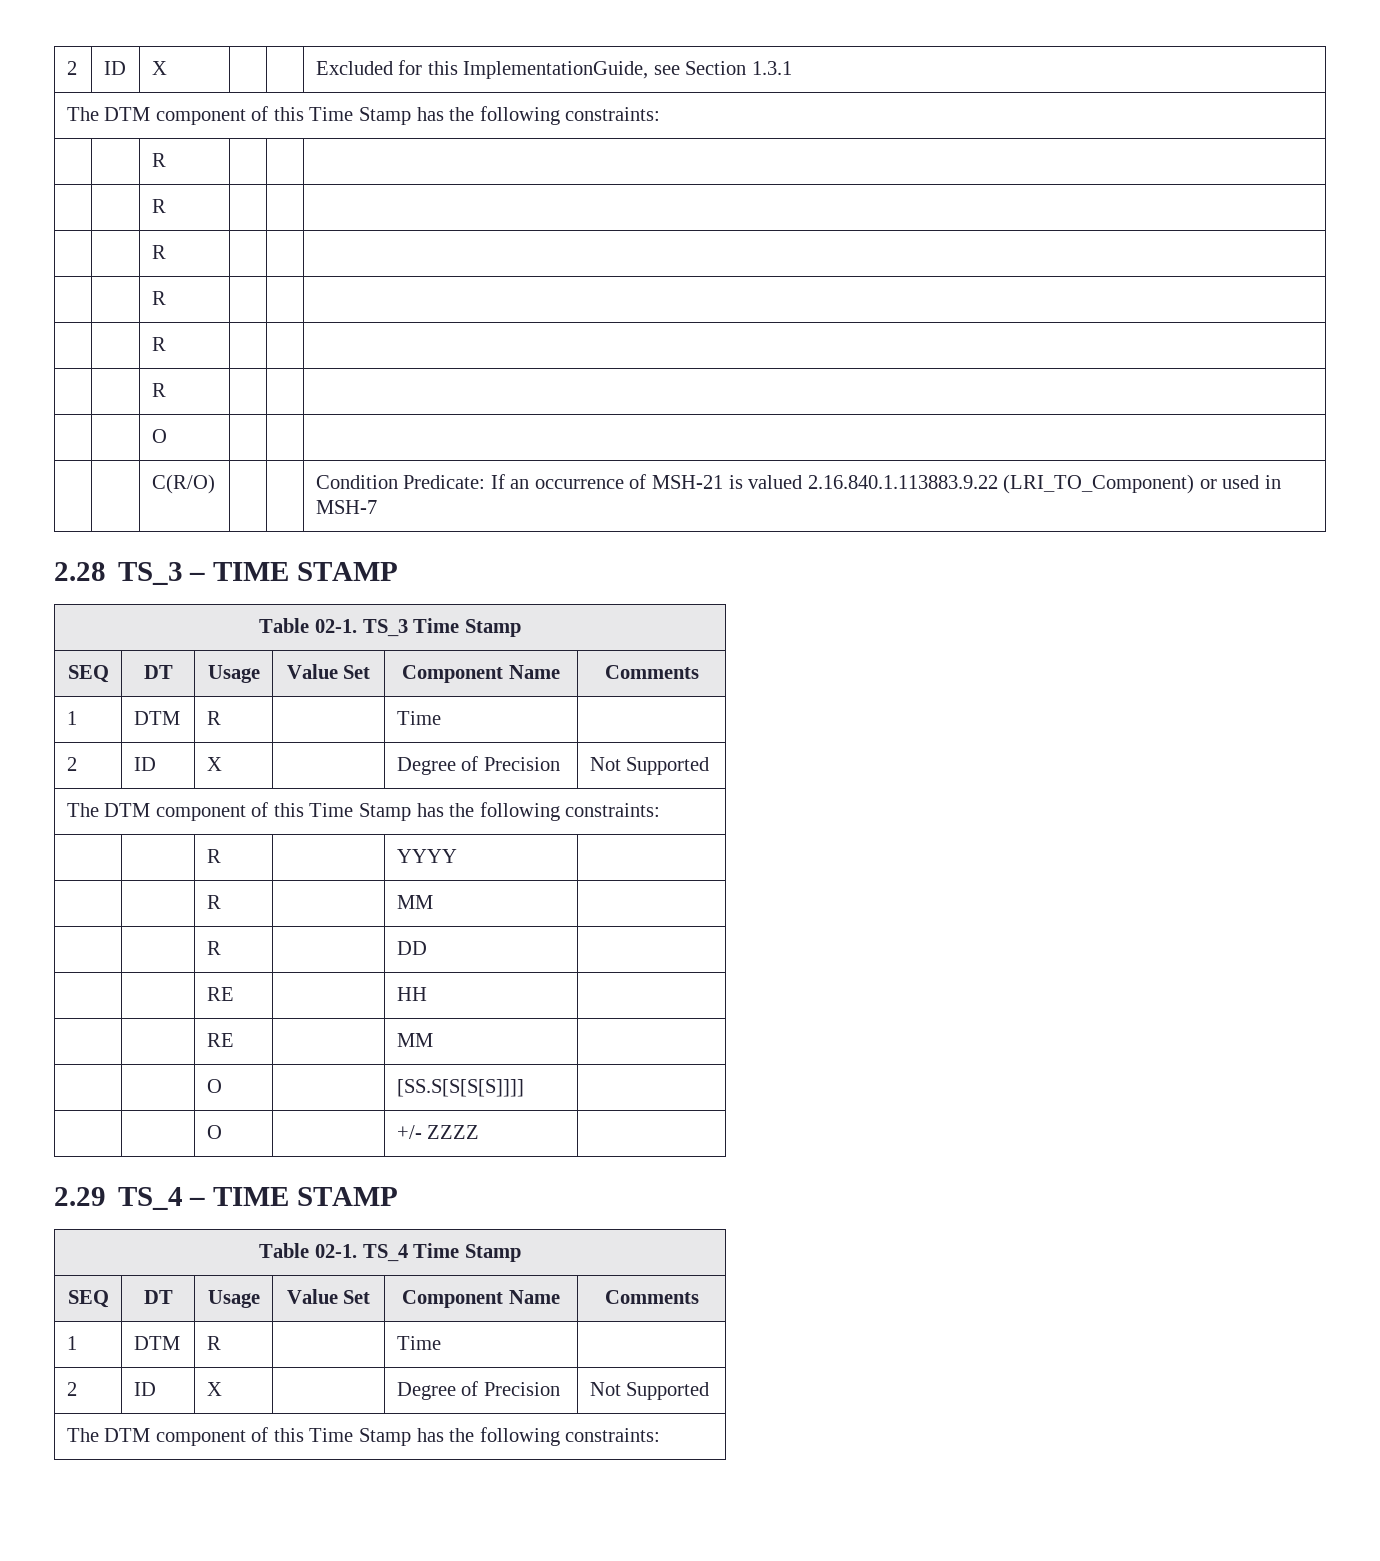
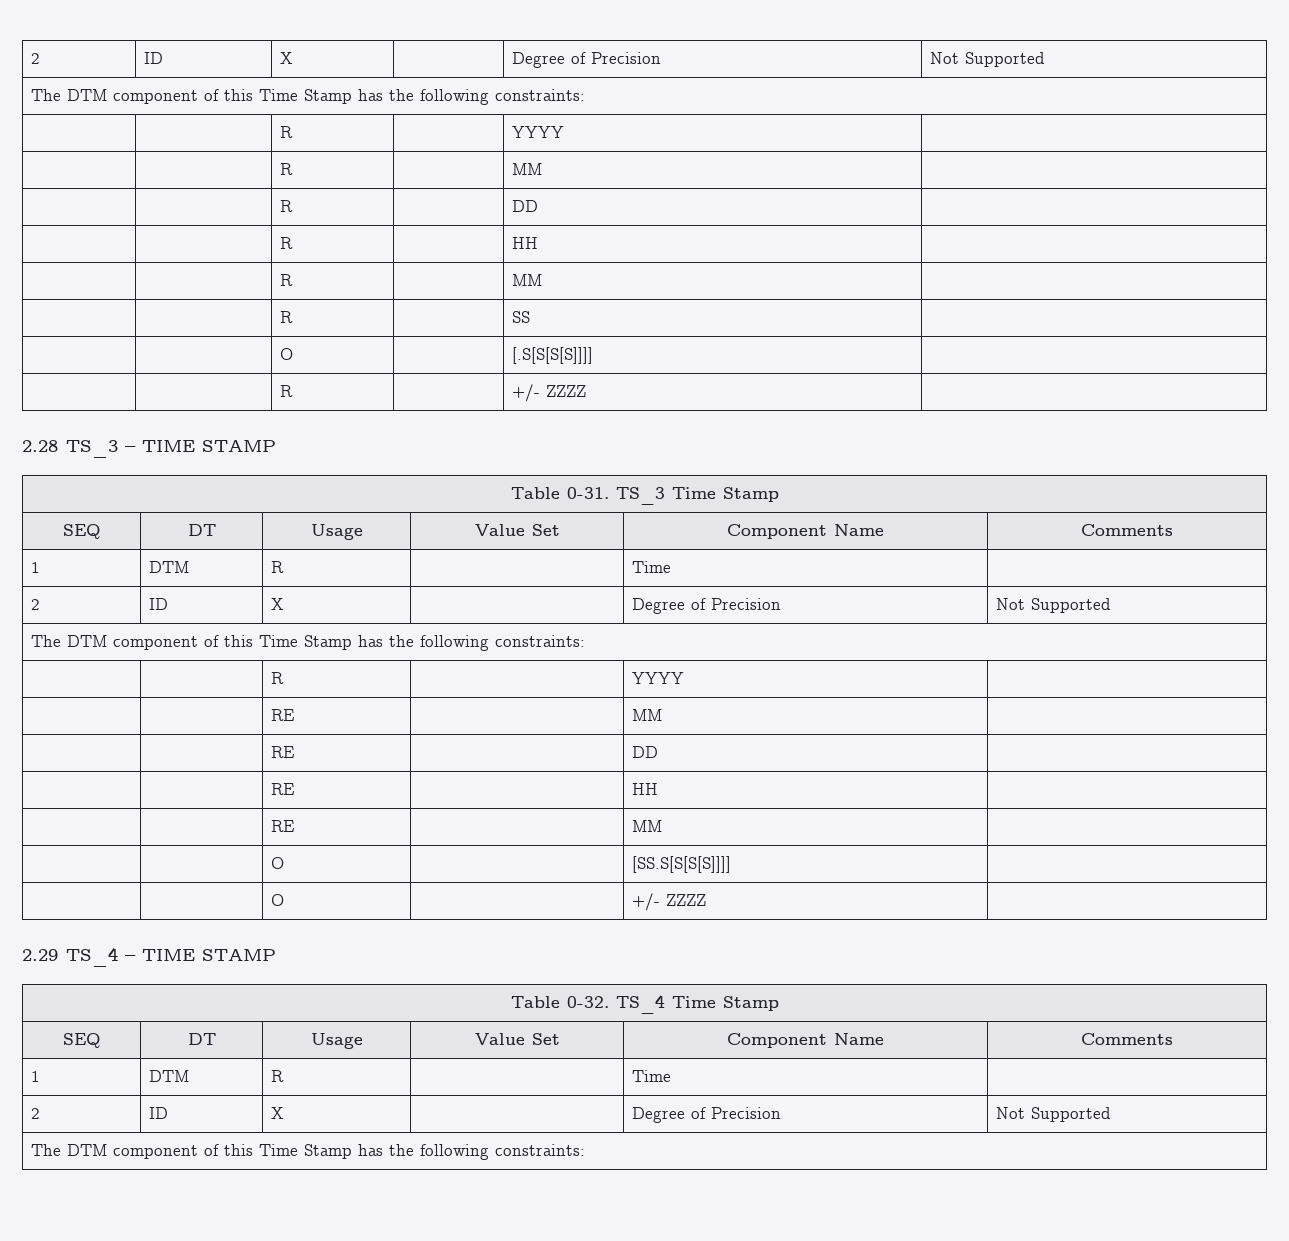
[66,61,77,75] [103,61,126,75] [151,61,167,75] [315,60,793,79] 2 | ID | X | | | Excluded for this ImplementationGuide, see Section 1.3.1 -> [30,53,40,64] [143,52,163,64] [279,52,293,64] [511,52,661,68] [929,52,1045,67] 2 | ID | X | | Degree of Precision | Not Supported
[151,199,166,213] [151,245,166,259] [151,291,166,305] [151,337,166,351] [151,383,166,397] [151,429,167,443] [151,474,215,494] [315,474,1281,494] [315,500,377,514] | // | | R | | | // | | R | | | // | | R | | | // | | R | | | // | | R | | | // | | O | | | // | | C(R/O) | | | Condition Predicate: If an occurrence of MSH-21 is valued 2.16.840.1.113883.9.22 (LRI_TO_Component) or used in MSH-7 -> [511,126,564,138] [279,163,293,175] [511,163,542,175] [279,200,293,212] [511,200,538,212] [279,237,293,249] [511,237,538,249] [279,274,293,286] [511,274,542,286] [279,311,293,323] [511,311,530,323] [279,348,293,360] [511,347,593,364] [279,385,293,397] [511,384,586,402] YYYY | // | | R | | MM | // | | R | | DD | // | | R | | HH | // | | R | | MM | // | | R | | SS | // | | O | | [.S[S[S[S]]]] | // | | R | | +/- ZZZZ |
[314,619,357,633] 02-1. -> [566,487,609,499] 0-31.
[206,895,221,909] [396,895,433,909] [206,941,221,955] R | | MM | // | | R -> [270,709,294,721] [631,709,662,721] [270,746,294,758] RE | | MM | // | | RE
[314,1244,357,1258] 02-1. -> [566,996,609,1008] 0-32.

